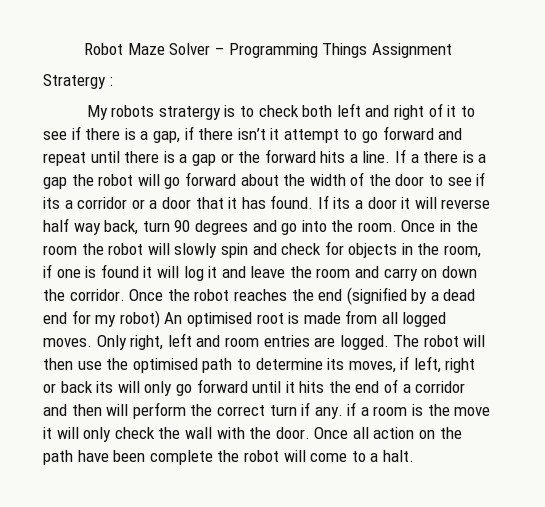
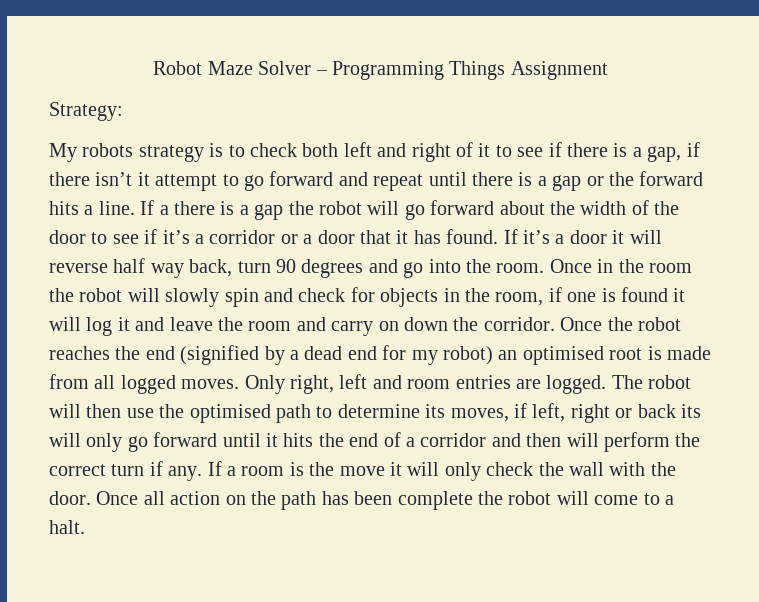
[43,74,113,89] Stratergy : -> [49,102,123,121] Strategy:
[158,106,221,120] stratergy -> [138,145,204,162] strategy
[43,197,60,209] its -> [162,230,190,244] it’s
[333,197,351,209] its -> [522,230,550,244] it’s
[164,312,183,324] An -> [498,350,518,360] an
[347,402,357,416] if -> [207,461,222,476] If
[77,450,109,462] have -> [321,491,349,505] has

